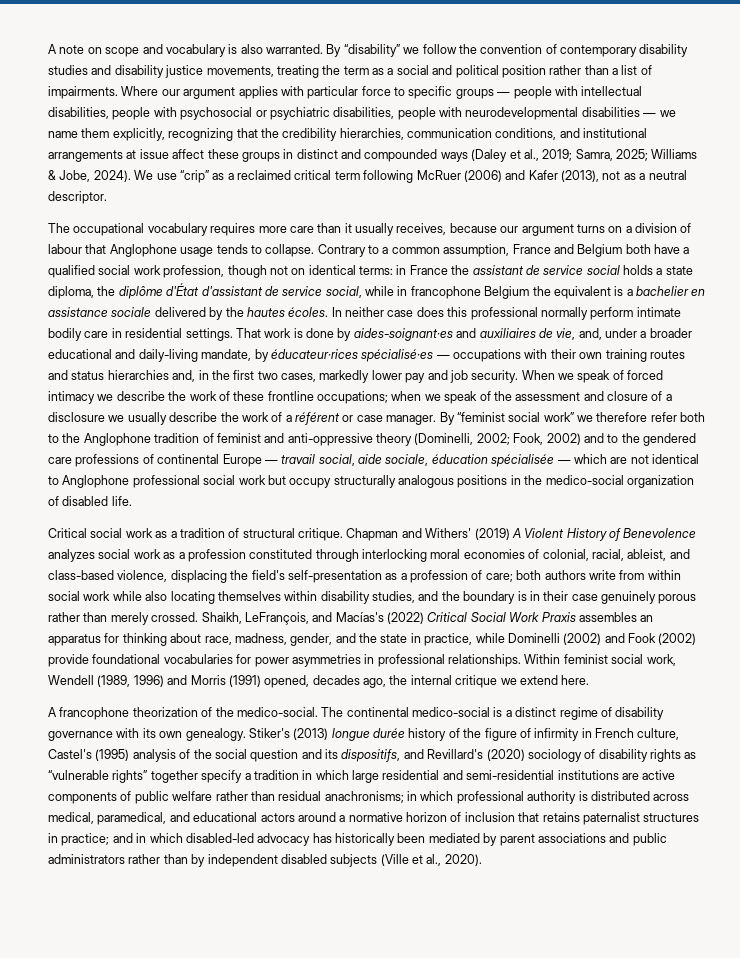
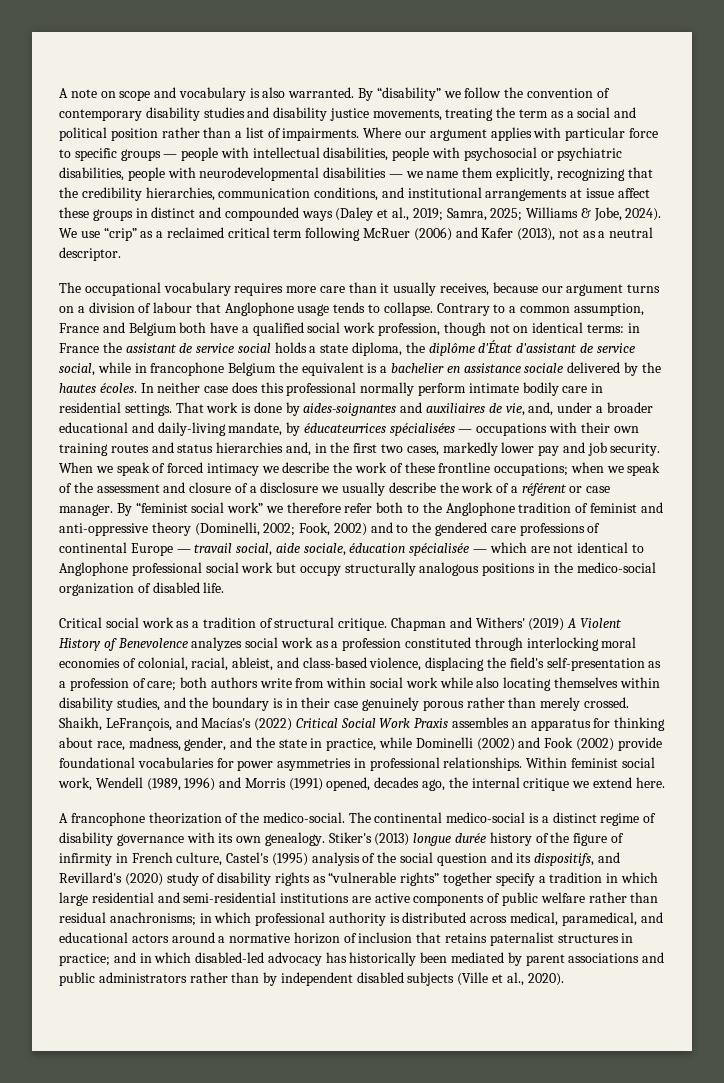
[527,749,582,762] sociology -> [166,872,199,886] study

